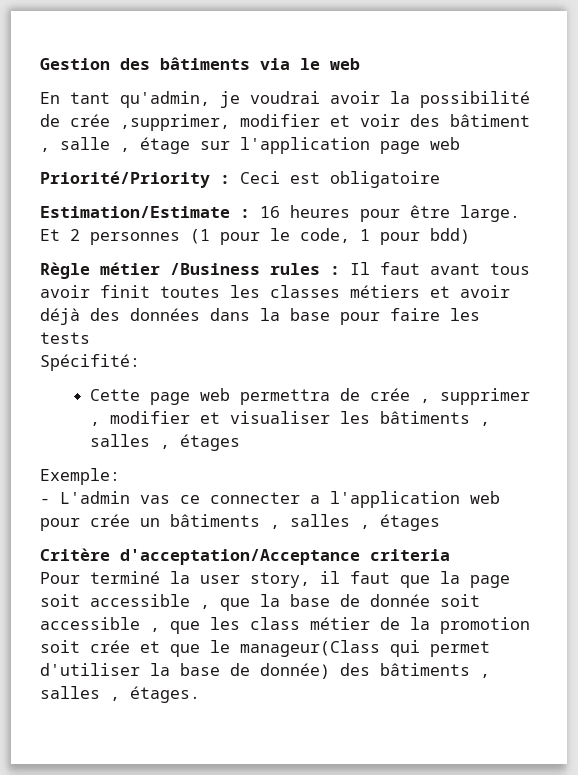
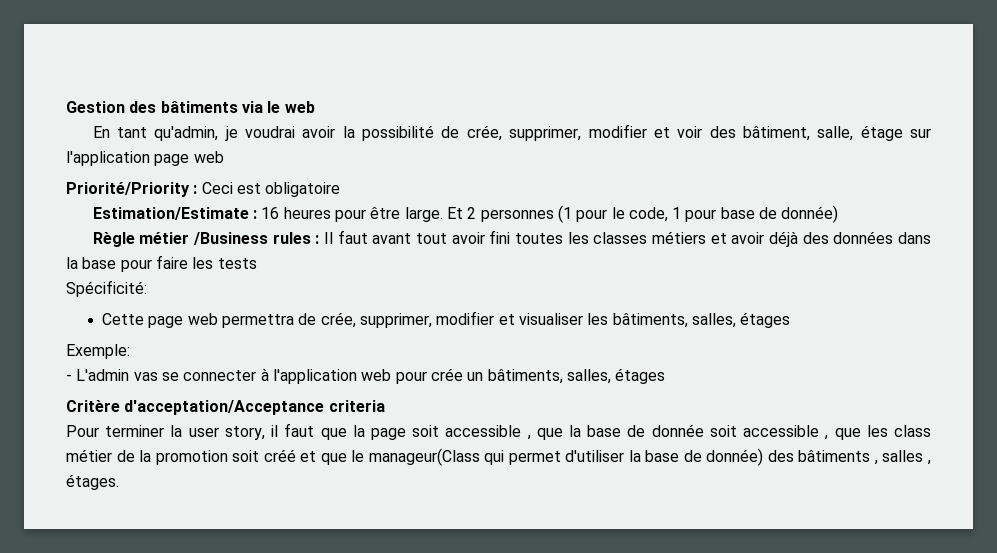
[70,114,230,131] crée ,supprimer, -> [466,125,582,141] crée, supprimer,
[450,114,530,127] [40,137,130,152] bâtiment , salle , -> [742,126,854,141] bâtiment, salle,
[430,228,470,244] bdd) -> [720,205,839,223] base de donnée)
[490,263,530,275] [40,285,150,298] tous avoir finit -> [415,230,511,244] tout avoir fini
[40,354,140,371] Spécifité: -> [66,280,147,297] Spécificité:
[369,388,530,405] [89,411,490,426] [89,434,170,449] crée , supprimer , modifier et visualiser les bâtiments , salles , -> [320,311,736,328] crée, supprimer, modifier et visualiser les bâtiments, salles,
[180,492,320,504] ce connecter a -> [161,368,269,381] se connecter à
[170,514,370,529] bâtiments , salles , -> [487,369,611,384] bâtiments, salles,
[90,571,160,584] terminé -> [105,425,165,437] terminer
[90,640,130,653] crée -> [263,449,296,462] créé

